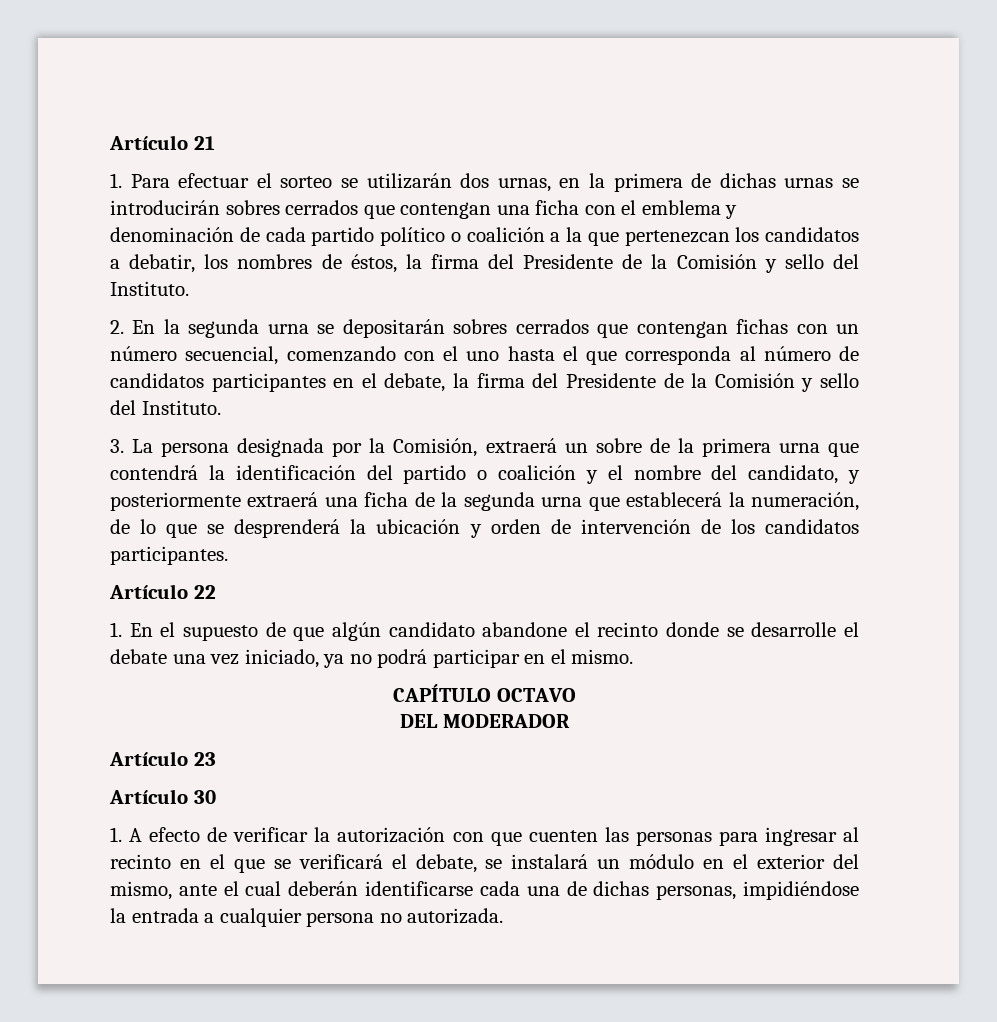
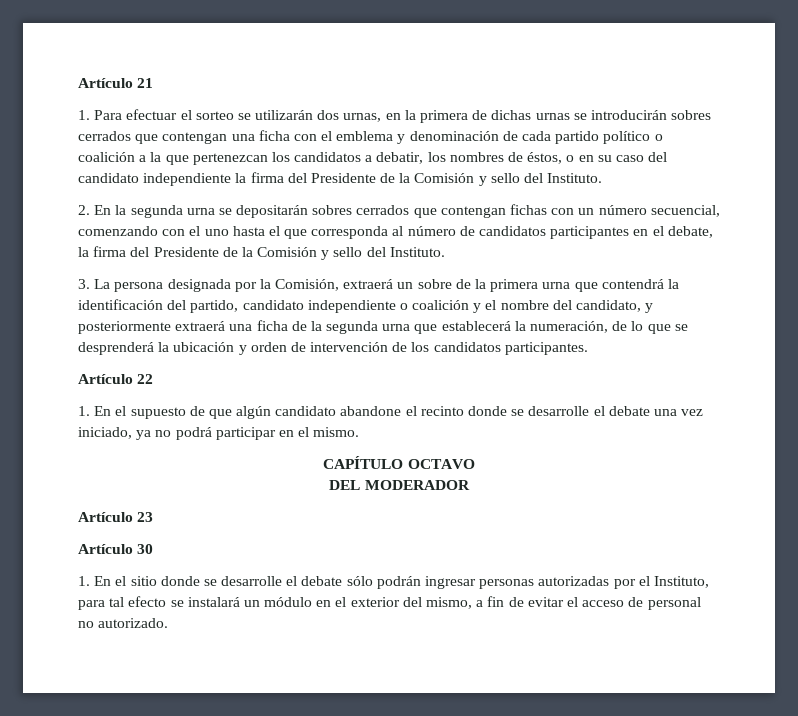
(397, 263) none -> [566,152,668,162] [78,173,232,186] o en su caso del candidato independiente
[403,465,467,484] partido -> [190,300,396,313] partido, candidato independiente
[129,827,859,846] [110,854,477,873] A efecto de verificar la autorización con que cuenten las personas para ingresar al recinto en el que se verificará el debate, -> [94,576,709,589] [78,596,167,610] En el sitio donde se desarrolle el debate sólo podrán ingresar personas autorizadas por el Instituto, para tal efecto
[178,881,859,900] [110,908,504,927] ante el cual deberán identificarse cada una de dichas personas, impidiéndose la entrada a cualquier persona no autorizada. -> [476,596,701,610] [78,618,169,628] a fin de evitar el acceso de personal no autorizado.

